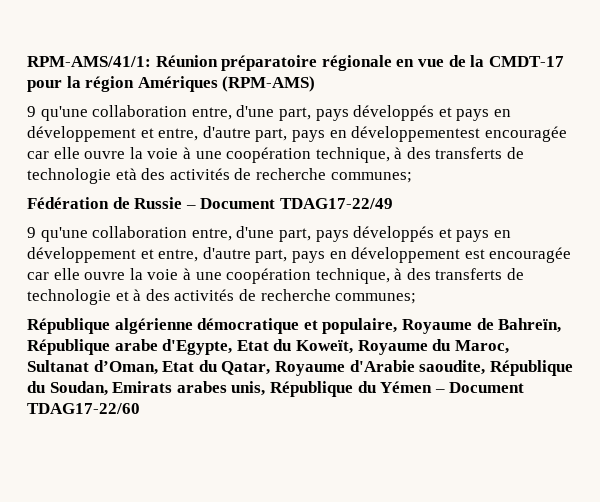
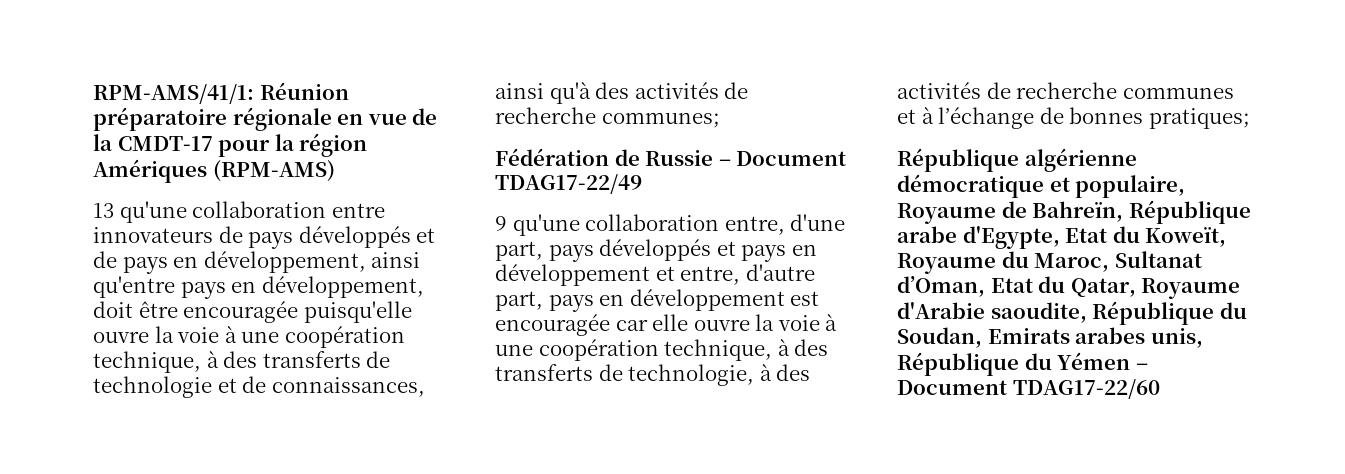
[27,105,511,121] [27,126,567,142] [27,147,80,159] 9 qu'une collaboration entre, d'une part, pays développés et pays en développement et entre, d'autre part, pays en développementest encouragée car elle -> [93,201,385,223] [93,226,436,249] [93,251,421,274] [93,276,424,299] [93,301,412,323] 13 qu'une collaboration entre innovateurs de pays développés et de pays en développement, ainsi qu'entre pays en développement, doit être encouragée puisqu'elle
[115,168,137,180] età -> [217,376,425,397] [495,82,591,104] et de connaissances, ainsi qu'à
[27,289,129,305] technologie et -> [628,364,755,386] technologie,
[335,293,417,304] communes; -> [1122,87,1234,99] [897,107,1250,129] communes et à l’échange de bonnes pratiques;

